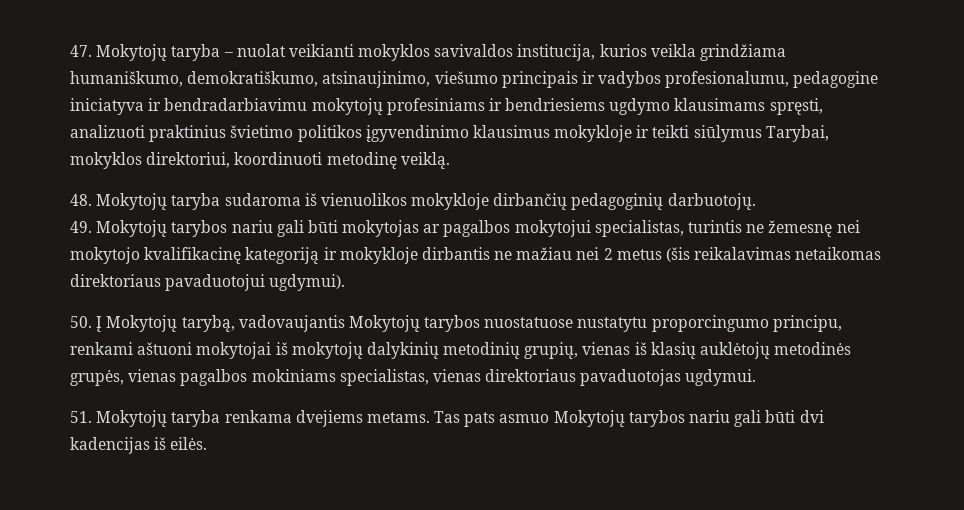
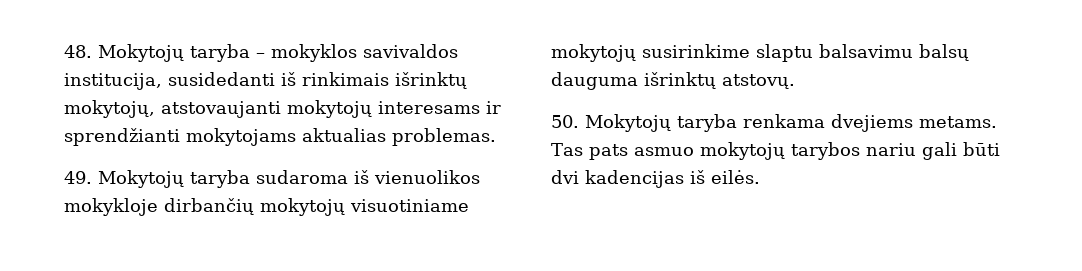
[70,45,92,57] 47. -> [64,45,92,58] 48.
[236,44,354,57] nuolat veikianti -> (265, 55) none
[599,44,787,61] [70,71,879,88] [70,98,823,115] [70,125,829,142] [70,152,450,169] [70,194,92,206] kurios veikla grindžiama humaniškumo, demokratiškumo, atsinaujinimo, viešumo principais ir vadybos profesionalumu, pedagogine iniciatyva ir bendradarbiavimu mokytojų profesiniams ir bendriesiems ugdymo klausimams spręsti, analizuoti praktinius švietimo politikos įgyvendinimo klausimus mokykloje ir teikti siūlymus Tarybai, mokyklos direktoriui, koordinuoti metodinę veiklą. // 48. -> [168,72,467,89] [64,100,501,118] [64,128,496,146] [64,171,92,184] susidedanti iš rinkimais išrinktų mokytojų, atstovaujanti mokytojų interesams ir sprendžianti mokytojams aktualias problemas. // 49.
[571,193,756,210] [70,220,860,237] [70,247,882,264] [70,274,346,291] [70,315,842,332] [70,342,852,359] [70,369,757,386] [70,411,92,423] pedagoginių darbuotojų. // 49. Mokytojų tarybos nariu gali būti mokytojas ar pagalbos mokytojui specialistas, turintis ne žemesnę nei mokytojo kvalifikacinę kategoriją ir mokykloje dirbantis ne mažiau nei 2 metus (šis reikalavimas netaikomas direktoriaus pavaduotojui ugdymui). // 50. Į Mokytojų tarybą, vadovaujantis Mokytojų tarybos nuostatuose nustatytu proporcingumo principu, renkami aštuoni mokytojai iš mokytojų dalykinių metodinių grupių, vienas iš klasių auklėtojų metodinės grupės, vienas pagalbos mokiniams specialistas, vienas direktoriaus pavaduotojas ugdymui. // 51. -> [260,198,469,216] [551,44,969,62] [551,72,795,90] [551,115,579,128] mokytojų visuotiniame mokytojų susirinkime slaptu balsavimu balsų dauguma išrinktų atstovų. // 50.
[553,410,625,427] Mokytojų -> [699,142,785,160] mokytojų

